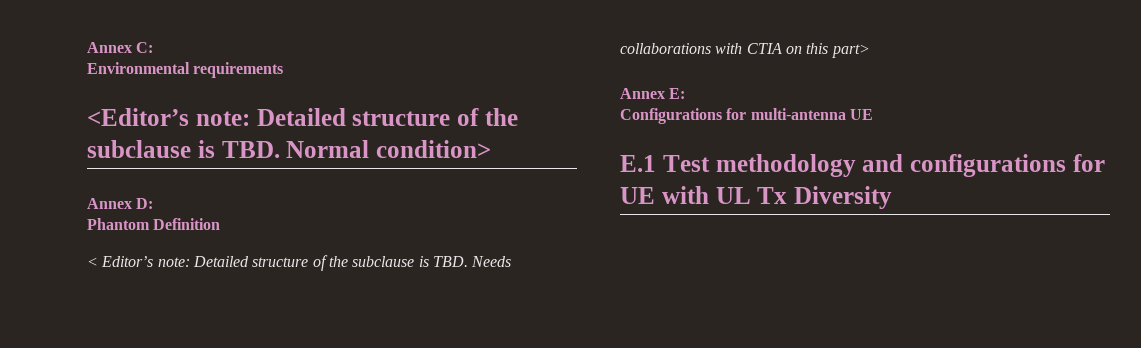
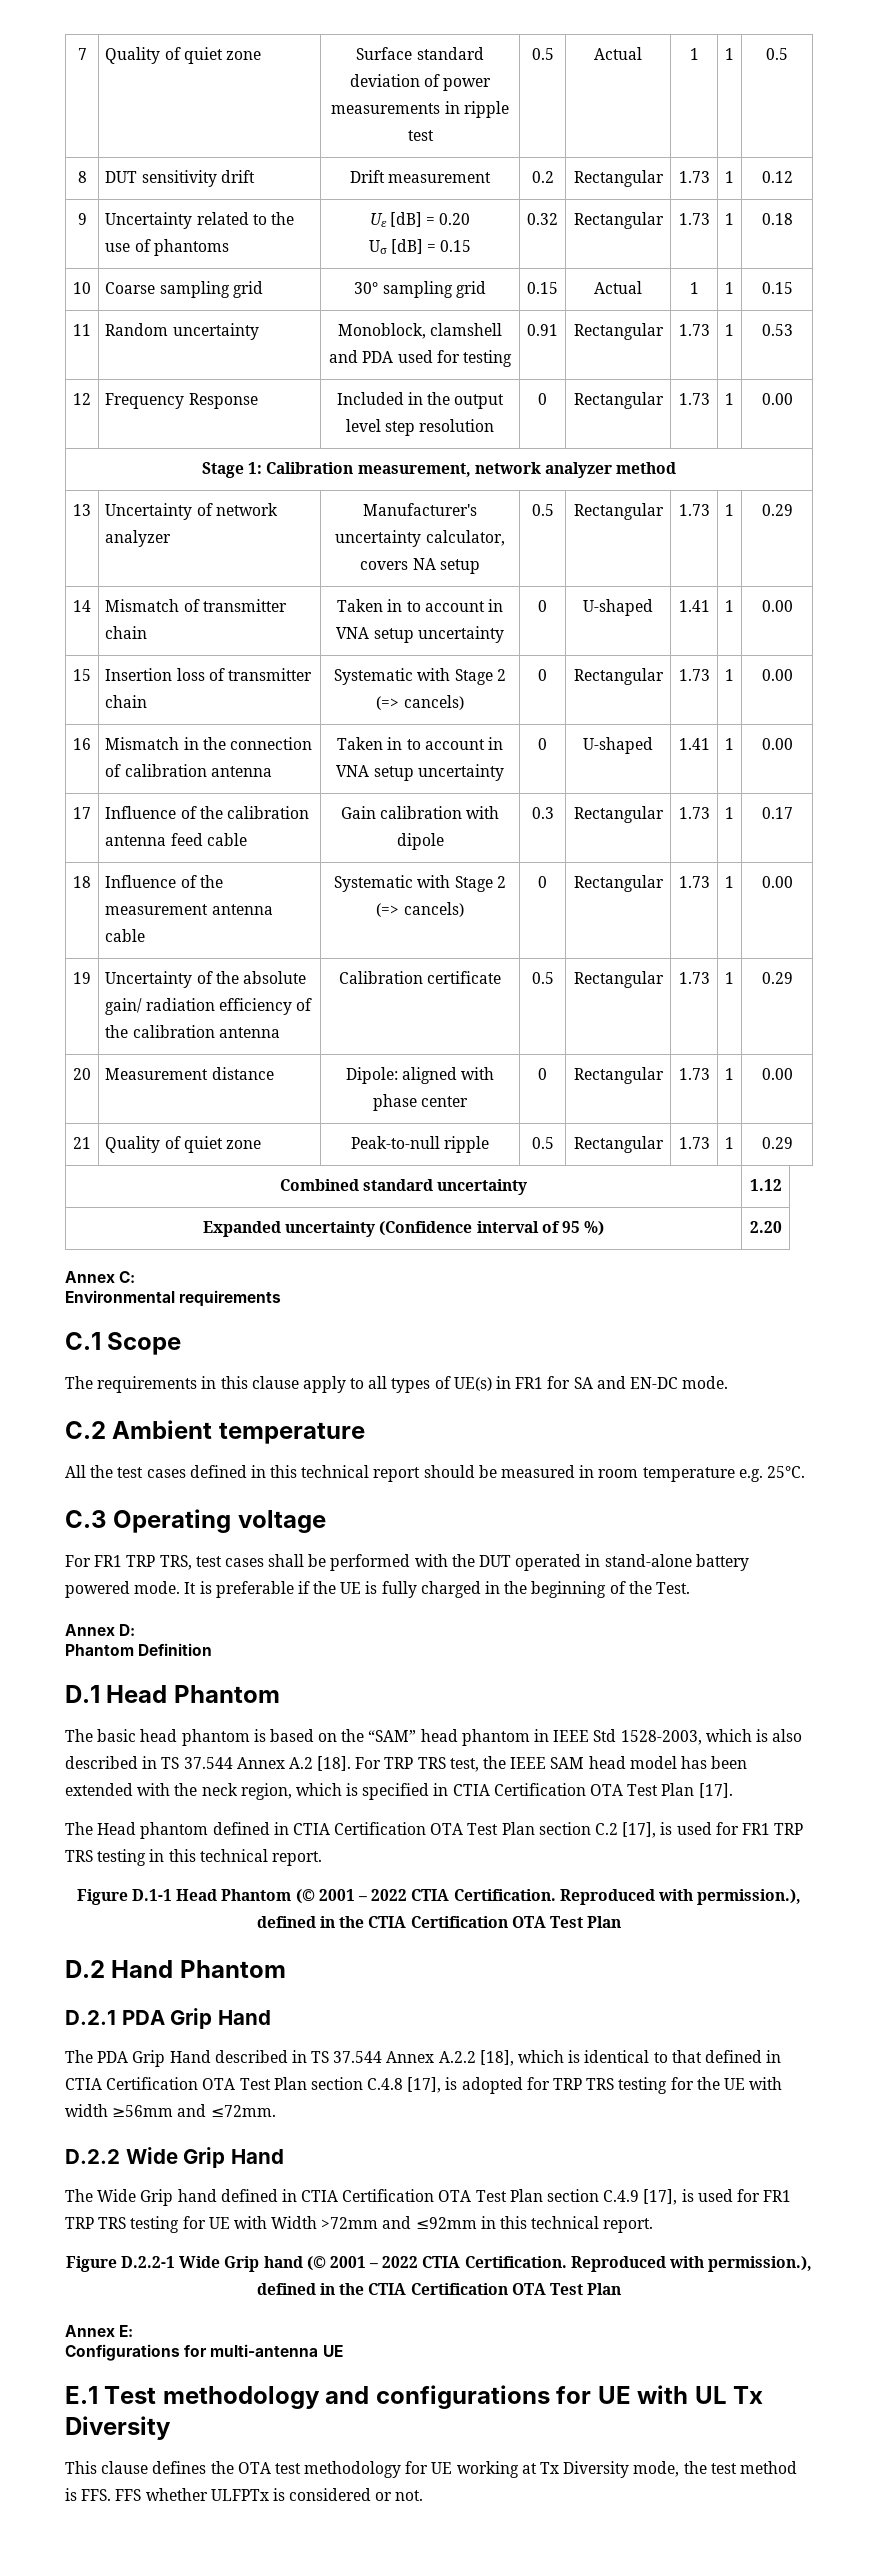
[87,42,154,53] [87,62,284,78] [87,108,518,126] [87,140,491,158] [87,198,154,209] [87,218,221,230] [87,255,512,271] [620,43,870,58] Annex C: // Environmental requirements // <Editor’s note: Detailed structure of the subclause is TBD. Normal condition> // Annex D: // Phantom Definition // < Editor’s note: Detailed structure of the subclause is TBD. Needs collaborations with CTIA on this part> -> [77,48,87,60] [105,47,261,64] [356,47,484,60] [349,74,492,91] [331,101,509,118] [407,130,434,141] [531,48,554,60] [594,47,642,60] [689,48,699,60] [725,48,734,60] [766,48,788,60] [77,171,87,183] [105,170,255,187] [349,170,492,183] [531,171,554,183] [573,170,664,187] [678,171,710,183] [725,171,734,183] [761,171,793,183] [77,213,87,225] [105,212,294,229] [105,239,229,256] [369,212,471,227] [368,239,472,254] [527,213,558,225] [573,212,664,229] [678,213,710,225] [725,213,734,225] [761,213,793,225] [73,282,91,294] [105,281,263,298] [354,281,486,298] [527,282,558,294] [594,281,642,294] [689,282,699,294] [725,282,734,294] [761,282,793,294] [73,324,91,336] [105,323,259,340] [337,323,503,339] [329,350,512,367] [527,324,558,336] [573,323,664,340] [678,324,710,336] [725,324,734,336] [761,324,793,336] [73,393,91,405] [105,393,258,409] [336,392,505,409] [345,419,495,436] [538,393,547,405] [573,392,664,409] [678,393,710,405] [725,393,734,405] [761,393,793,405] [201,462,677,478] [73,504,91,516] [105,503,278,520] [105,530,172,547] [363,503,477,516] [335,530,505,547] [360,558,480,574] [531,504,554,516] [573,503,664,520] [678,504,710,516] [725,504,734,516] [761,504,793,516] [73,600,91,612] [105,599,287,612] [105,626,148,639] [337,599,503,612] [336,626,504,643] [538,600,547,612] [583,599,653,616] [678,600,710,612] [725,600,734,612] [761,600,793,612] [73,669,91,681] [105,668,312,681] [105,695,148,708] [334,668,506,685] [376,695,464,710] [538,669,547,681] [573,668,664,685] [678,669,710,681] [725,669,734,681] [761,669,793,681] [73,738,91,750] [105,737,312,750] [105,764,272,777] [337,737,503,750] [336,764,504,781] [538,738,547,750] [583,737,653,754] [678,738,710,750] [725,738,734,750] [761,738,793,750] [73,807,91,819] [105,806,309,819] [105,833,247,846] [340,806,500,819] [396,833,444,850] [531,807,554,819] [573,806,664,823] [678,807,710,819] [725,807,734,819] [761,807,793,819] [73,876,91,888] [105,875,223,888] [105,904,273,915] [105,929,146,942] [334,875,506,892] [376,902,464,917] [538,876,547,888] [573,875,664,892] [678,876,710,888] [725,876,734,888] [761,876,793,888] [73,972,91,984] [105,971,306,988] [105,998,312,1015] [105,1025,280,1038] [338,971,502,984] [531,972,554,984] [573,971,664,988] [678,972,710,984] [725,972,734,984] [761,972,793,984] [73,1068,91,1080] [105,1067,274,1080] [345,1067,495,1084] [372,1094,469,1111] [538,1068,547,1080] [573,1067,664,1084] [678,1068,710,1080] [725,1068,734,1080] [761,1068,793,1080] [73,1137,91,1149] [105,1136,261,1153] [350,1136,490,1153] [531,1137,554,1149] [573,1136,664,1153] [678,1137,710,1149] [725,1137,734,1149] [761,1137,793,1149] [279,1179,528,1195] [749,1179,782,1191] [202,1221,605,1237] [749,1221,782,1233] [65,1271,136,1283] [65,1290,282,1307] [65,1332,182,1355] [65,1376,729,1393] [65,1420,365,1444] [65,1465,805,1482] [65,1509,326,1533] [65,1554,749,1571] [65,1581,690,1598] [65,1624,136,1636] [65,1643,213,1656] [65,1685,280,1703] [65,1729,803,1746] [65,1756,748,1772] [65,1783,733,1800] [65,1822,804,1839] [65,1849,322,1866] [76,1889,802,1905] [256,1916,622,1928] [65,1960,286,1978] [65,2008,271,2029] [65,2050,782,2067] [65,2077,783,2094] [65,2104,276,2117] [65,2147,284,2168] [65,2189,792,2206] [65,2216,654,2233] [65,2256,813,2272] [256,2283,622,2295] 7 | Quality of quiet zone | Surface standard deviation of power measurements in ripple test | 0.5 | Actual | 1 | 1 | 0.5 // 8 | DUT sensitivity drift | Drift measurement | 0.2 | Rectangular | 1.73 | 1 | 0.12 // 9 | Uncertainty related to the use of phantoms | Uε [dB] = 0.20 // Uσ [dB] = 0.15 | 0.32 | Rectangular | 1.73 | 1 | 0.18 // 10 | Coarse sampling grid | 30° sampling grid | 0.15 | Actual | 1 | 1 | 0.15 // 11 | Random uncertainty | Monoblock, clamshell and PDA used for testing | 0.91 | Rectangular | 1.73 | 1 | 0.53 // 12 | Frequency Response | Included in the output level step resolution | 0 | Rectangular | 1.73 | 1 | 0.00 // Stage 1: Calibration measurement, network analyzer method // 13 | Uncertainty of network analyzer | Manufacturer's uncertainty calculator, covers NA setup | 0.5 | Rectangular | 1.73 | 1 | 0.29 // 14 | Mismatch of transmitter chain | Taken in to account in VNA setup uncertainty | 0 | U-shaped | 1.41 | 1 | 0.00 // 15 | Insertion loss of transmitter chain | Systematic with Stage 2 (=> cancels) | 0 | Rectangular | 1.73 | 1 | 0.00 // 16 | Mismatch in the connection of calibration antenna | Taken in to account in VNA setup uncertainty | 0 | U-shaped | 1.41 | 1 | 0.00 // 17 | Influence of the calibration antenna feed cable | Gain calibration with dipole | 0.3 | Rectangular | 1.73 | 1 | 0.17 // 18 | Influence of the measurement antenna cable | Systematic with Stage 2 (=> cancels) | 0 | Rectangular | 1.73 | 1 | 0.00 // 19 | Uncertainty of the absolute gain/ radiation efficiency of the calibration antenna | Calibration certificate | 0.5 | Rectangular | 1.73 | 1 | 0.29 // 20 | Measurement distance | Dipole: aligned with phase center | 0 | Rectangular | 1.73 | 1 | 0.00 // 21 | Quality of quiet zone | Peak-to-null ripple | 0.5 | Rectangular | 1.73 | 1 | 0.29 // Combined standard uncertainty | 1.12 // Expanded uncertainty (Confidence interval of 95 %) | 2.20 // Annex C: // Environmental requirements // C.1 Scope // The requirements in this clause apply to all types of UE(s) in FR1 for SA and EN-DC mode. // C.2 Ambient temperature // All the test cases defined in this technical report should be measured in room temperature e.g. 25°C. // C.3 Operating voltage // For FR1 TRP TRS, test cases shall be performed with the DUT operated in stand-alone battery powered mode. It is preferable if the UE is fully charged in the beginning of the Test. // Annex D: // Phantom Definition // D.1 Head Phantom // The basic head phantom is based on the “SAM” head phantom in IEEE Std 1528-2003, which is also described in TS 37.544 Annex A.2 [18]. For TRP TRS test, the IEEE SAM head model has been extended with the neck region, which is specified in CTIA Certification OTA Test Plan [17]. // The Head phantom defined in CTIA Certification OTA Test Plan section C.2 [17], is used for FR1 TRP TRS testing in this technical report. // Figure D.1-1 Head Phantom (© 2001 – 2022 CTIA Certification. Reproduced with permission.), defined in the CTIA Certification OTA Test Plan // D.2 Hand Phantom // D.2.1 PDA Grip Hand // The PDA Grip Hand described in TS 37.544 Annex A.2.2 [18], which is identical to that defined in CTIA Certification OTA Test Plan section C.4.8 [17], is adopted for TRP TRS testing for the UE with width ≥56mm and ≤72mm. // D.2.2 Wide Grip Hand // The Wide Grip hand defined in CTIA Certification OTA Test Plan section C.4.9 [17], is used for FR1 TRP TRS testing for UE with Width >72mm and ≤92mm in this technical report. // Figure D.2.2-1 Wide Grip hand (© 2001 – 2022 CTIA Certification. Reproduced with permission.), defined in the CTIA Certification OTA Test Plan
(892, 197) none -> [65,2461,797,2478] [65,2488,424,2501] // This clause defines the OTA test methodology for UE working at Tx Diversity mode, the test method is FFS. FFS whether ULFPTx is considered or not.

